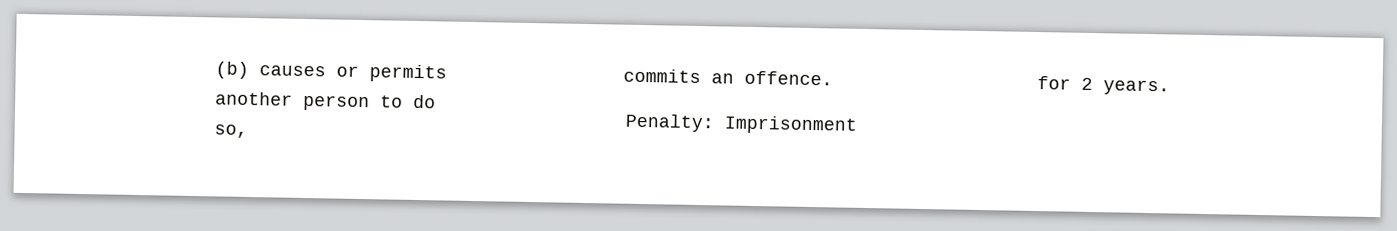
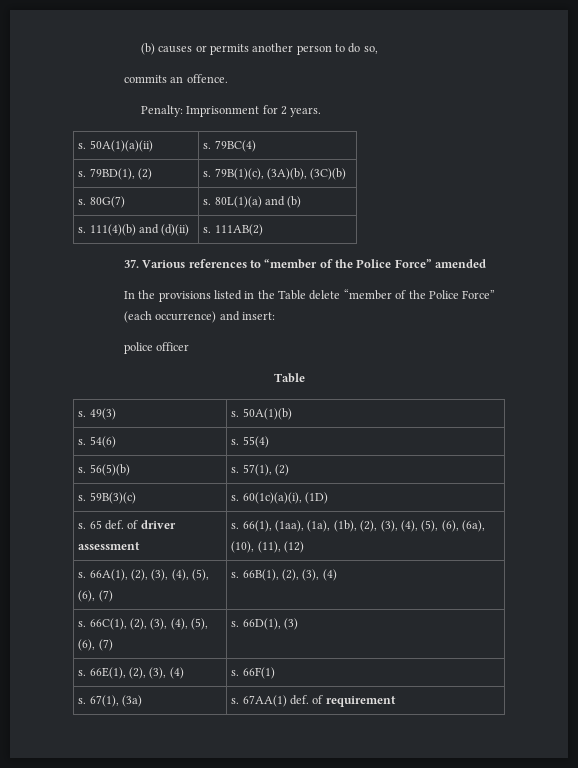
(1170, 87) none -> [78,140,153,152] [203,140,256,152] [78,168,153,180] [203,168,347,180] [78,196,125,208] [203,196,302,208] [78,224,190,236] [203,224,263,236] [123,259,487,269] [123,289,496,302] [123,311,275,323] [123,342,190,354] [273,373,305,383] [78,408,116,420] [231,408,292,420] [78,436,116,448] [231,436,269,448] [78,464,130,476] [231,464,290,476] [78,492,136,504] [231,492,329,504] [78,520,176,530] [78,542,141,550] [231,520,486,532] [231,541,305,553] [78,569,210,581] [78,590,113,602] [231,569,337,581] [78,618,209,630] [78,639,113,651] [231,618,299,630] [78,667,184,679] [231,667,275,679] [78,695,143,707] [231,695,396,707] // s. 50A(1)(a)(ii) | s. 79BC(4) // s. 79BD(1), (2) | s. 79B(1)(c), (3A)(b), (3C)(b) // s. 80G(7) | s. 80L(1)(a) and (b) // s. 111(4)(b) and (d)(ii) | s. 111AB(2) // 37. Various references to “member of the Police Force” amended // In the provisions listed in the Table delete “member of the Police Force” (each occurrence) and insert: // police officer // Table // s. 49(3) | s. 50A(1)(b) // s. 54(6) | s. 55(4) // s. 56(5)(b) | s. 57(1), (2) // s. 59B(3)(c) | s. 60(1c)(a)(i), (1D) // s. 65 def. of driver assessment | s. 66(1), (1aa), (1a), (1b), (2), (3), (4), (5), (6), (6a), (10), (11), (12) // s. 66A(1), (2), (3), (4), (5), (6), (7) | s. 66B(1), (2), (3), (4) // s. 66C(1), (2), (3), (4), (5), (6), (7) | s. 66D(1), (3) // s. 66E(1), (2), (3), (4) | s. 66F(1) // s. 67(1), (3a) | s. 67AA(1) def. of requirement

